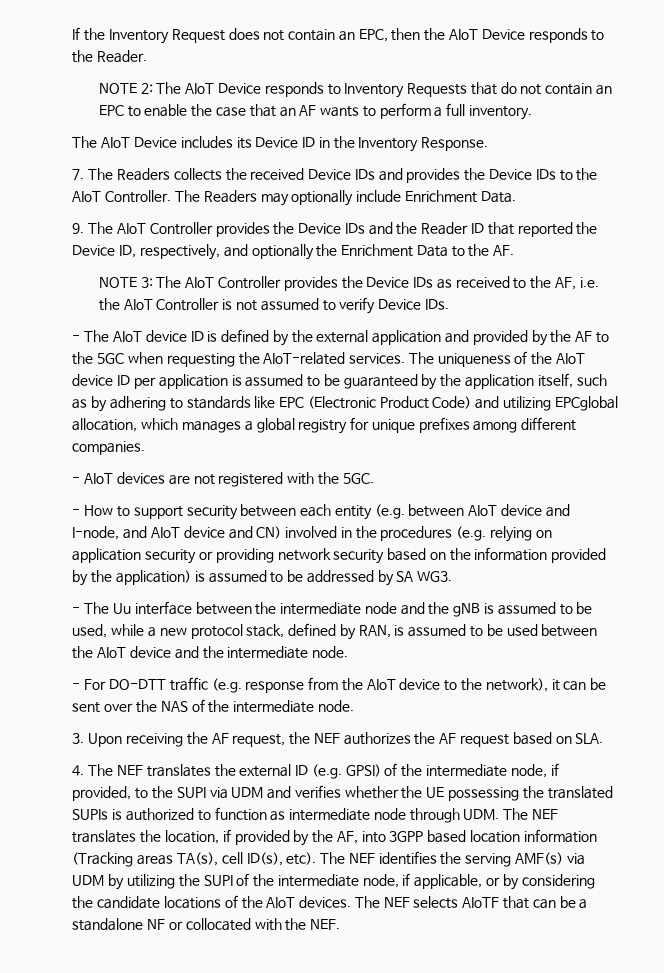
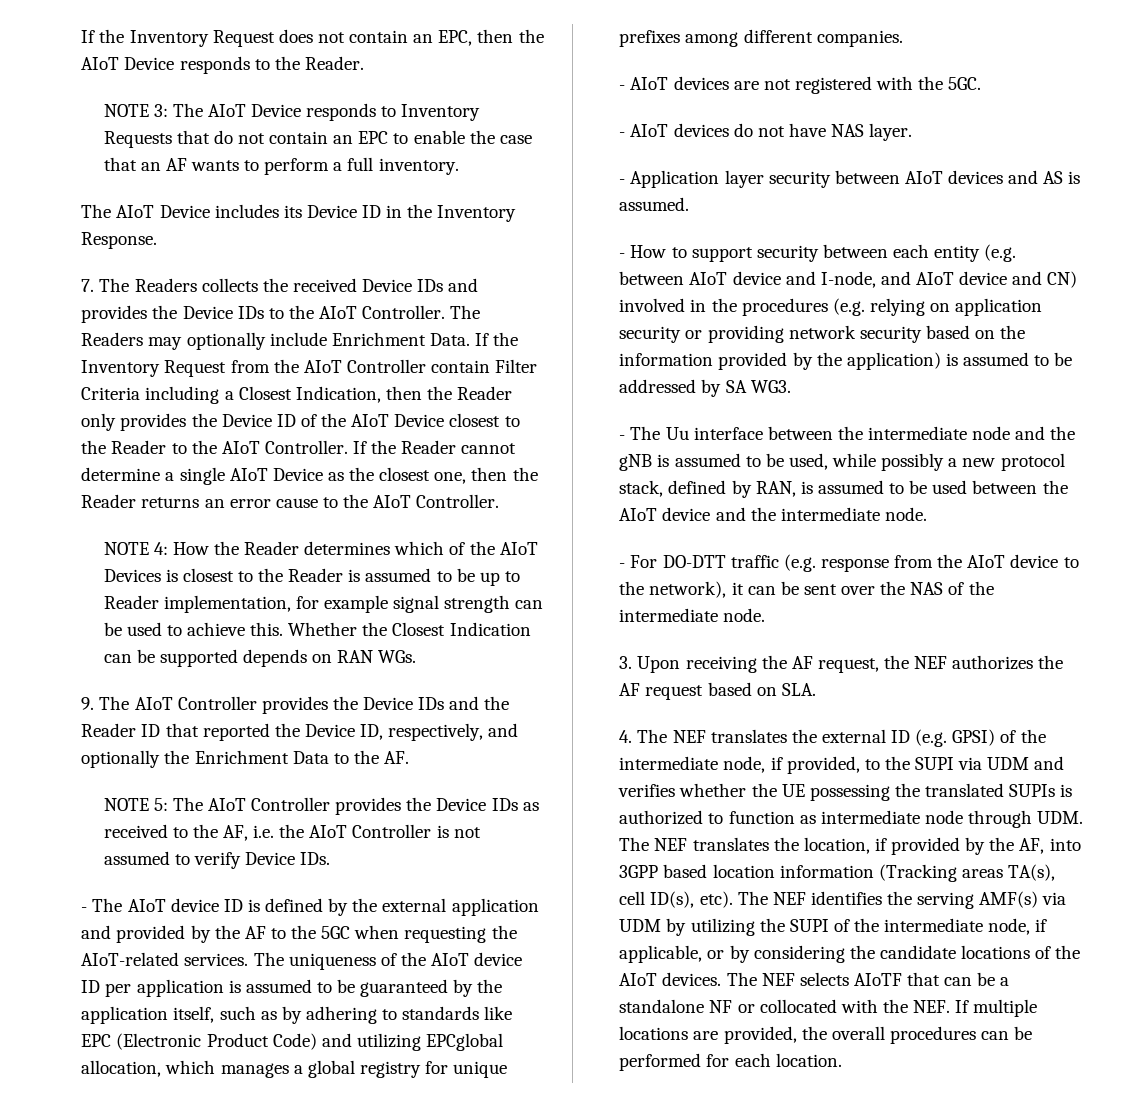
[140,83,153,94] 2: -> [153,104,168,117] 3:
(516, 197) none -> [475,332,519,346] [81,359,538,377] [81,386,513,404] [81,413,520,431] [81,440,517,454] [81,467,538,485] [81,494,500,508] [103,541,538,555] [103,568,521,586] [103,595,544,613] [103,622,531,636] [103,649,417,667] If the Inventory Request from the AIoT Controller contain Filter Criteria including a Closest Indication, then the Reader only provides the Device ID of the AIoT Device closest to the Reader to the AIoT Controller. If the Reader cannot determine a single AIoT Device as the closest one, then the Reader returns an error cause to the AIoT Controller. // NOTE 4: How the Reader determines which of the AIoT Devices is closest to the Reader is assumed to be up to Reader implementation, for example signal strength can be used to achieve this. Whether the Closest Indication can be supported depends on RAN WGs.
[140,277,153,288] 3: -> [153,798,168,811] 5:
(374, 478) none -> [619,123,913,141] [619,170,1081,188] [619,197,690,211] // - AIoT devices do not have NAS layer. // - Application layer security between AIoT devices and AS is assumed.
(145, 630) none -> [881,453,945,471] possibly
(341, 924) none -> [955,999,1038,1017] [619,1026,1033,1044] [619,1053,842,1071] If multiple locations are provided, the overall procedures can be performed for each location.

